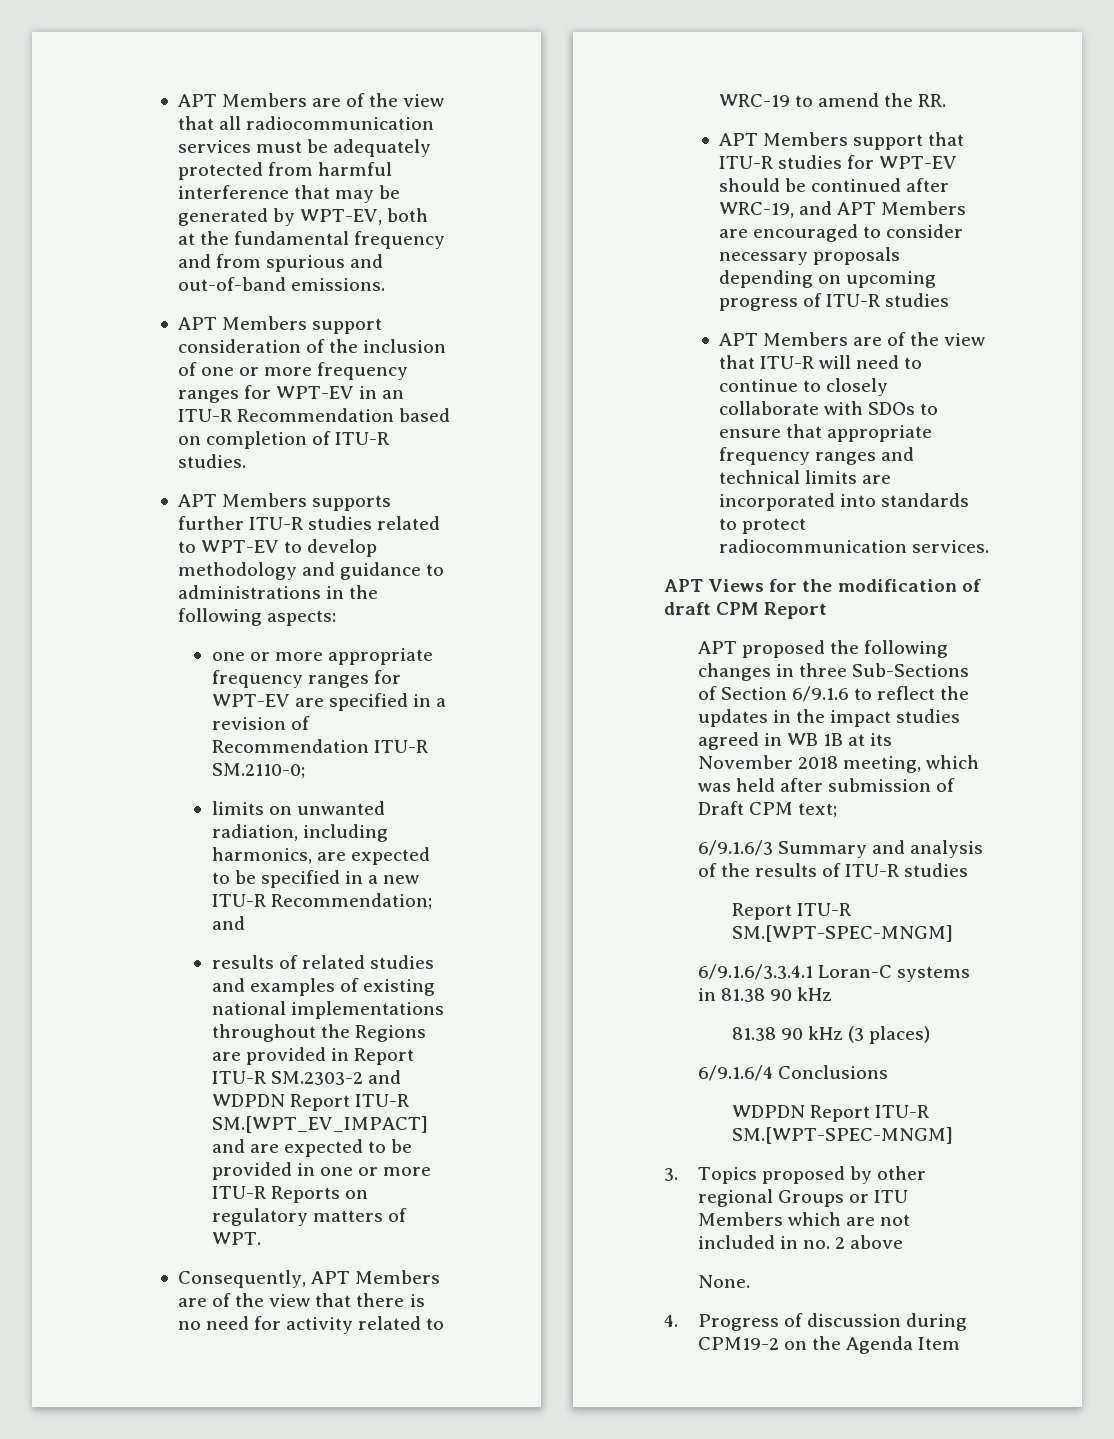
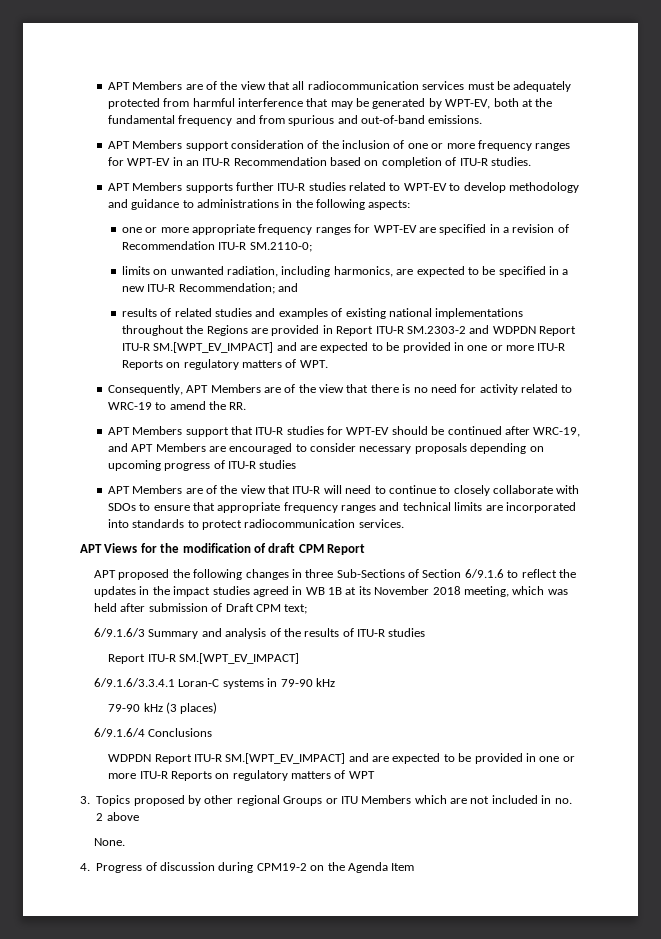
[731,925,953,942] SM.[WPT-SPEC-MNGM] -> [178,653,299,664] SM.[WPT_EV_IMPACT]
[720,988,793,1002] 81.38 90 -> [280,679,313,687] 79-90
[731,1027,803,1041] 81.38 90 -> [108,704,141,712] 79-90
[731,1127,953,1144] SM.[WPT-SPEC-MNGM] -> [225,753,575,764] [108,770,375,781] SM.[WPT_EV_IMPACT] and are expected to be provided in one or more ITU-R Reports on regulatory matters of WPT

